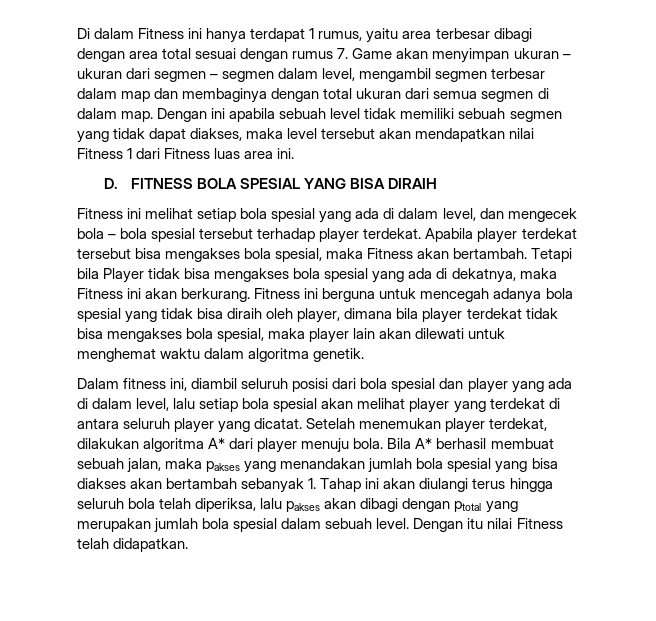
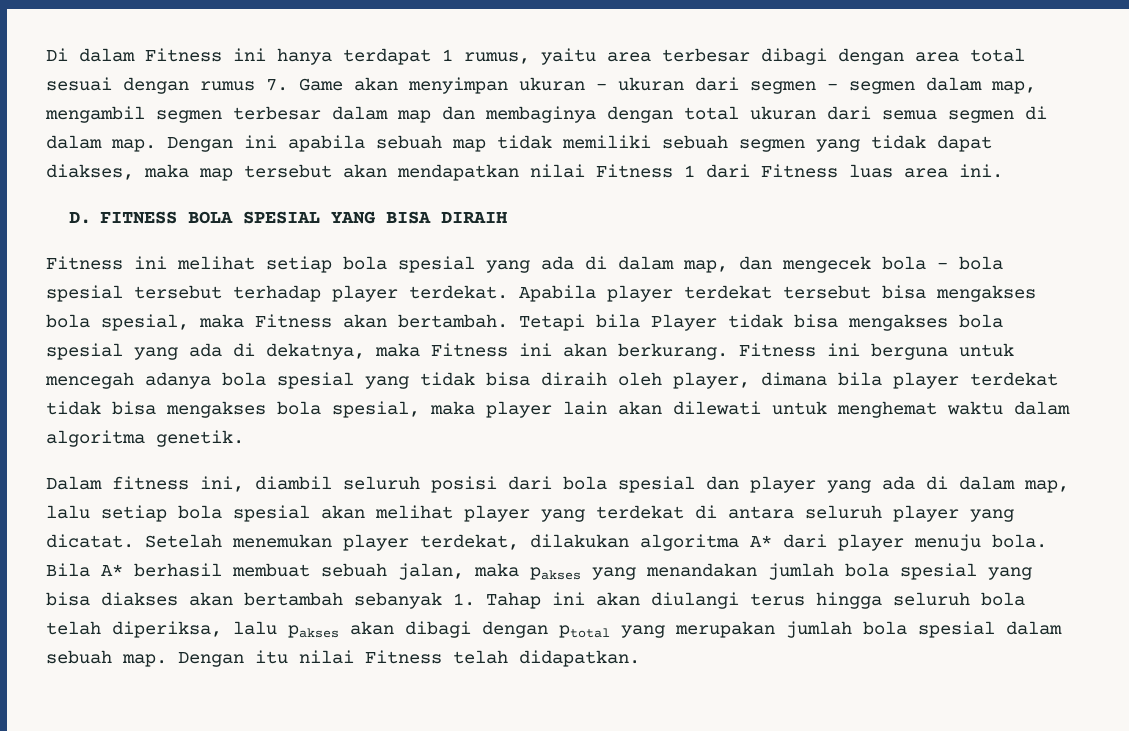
[322,68,356,81] level, -> [991,81,1036,94] map,
[330,108,361,119] level -> [452,139,486,152] map
[287,128,318,139] level -> [199,168,233,181] map
[442,208,476,221] level, -> [683,260,728,273] map,
[136,398,170,411] level, -> [1024,480,1069,493] map,
[376,518,410,529] level. -> [122,654,167,667] map.

